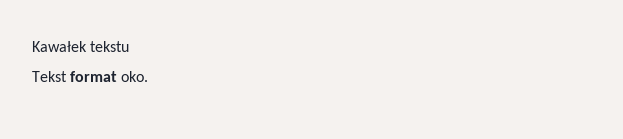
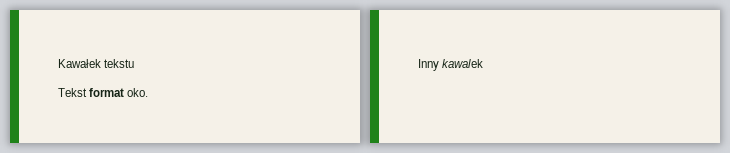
(149, 76) none -> [418,59,484,71] // Inny kawalek

